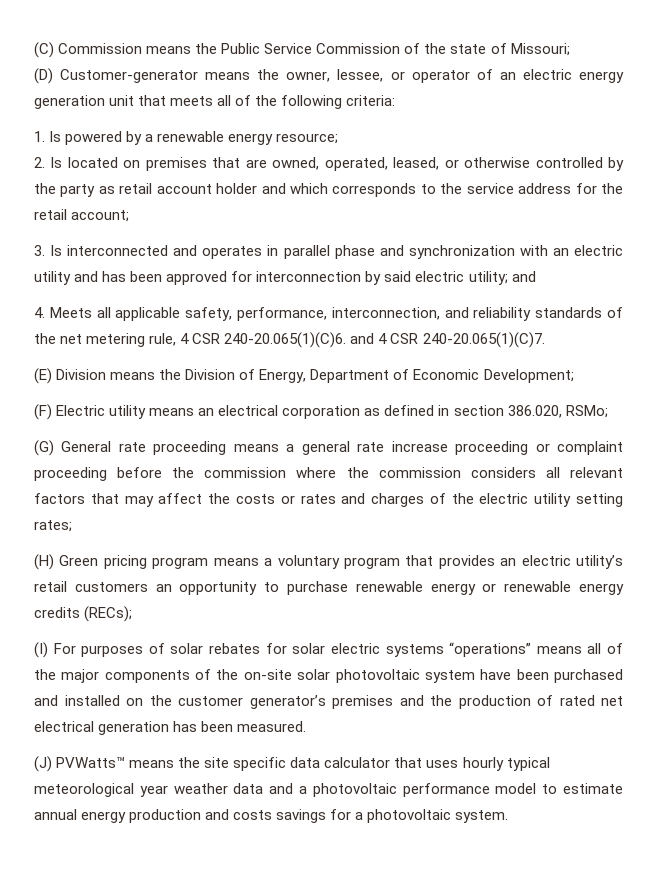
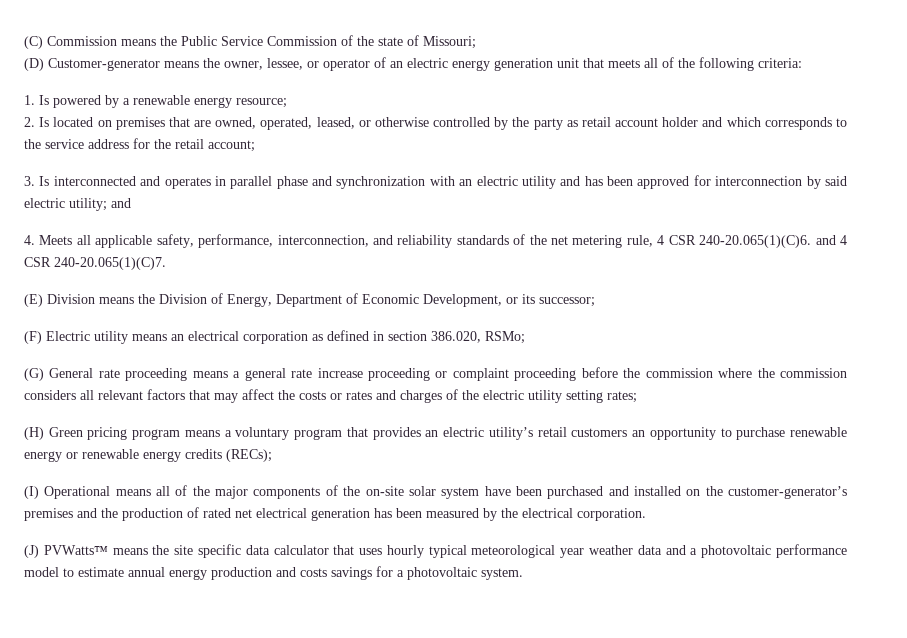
[483,369,574,383] Development; -> [423,294,595,307] Development, or its successor;
[53,642,532,657] For purposes of solar rebates for solar electric systems “operations” -> [44,486,111,499] Operational
[335,669,420,683] photovoltaic -> (436, 491) none
[178,695,326,709] customer generator’s -> [728,486,848,499] customer-generator’s
[237,721,307,732] measured. -> [426,508,646,521] measured by the electrical corporation.

